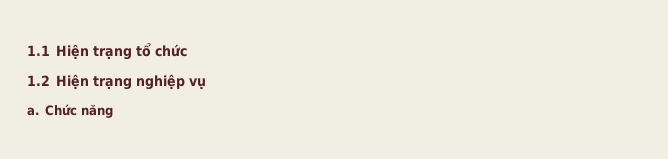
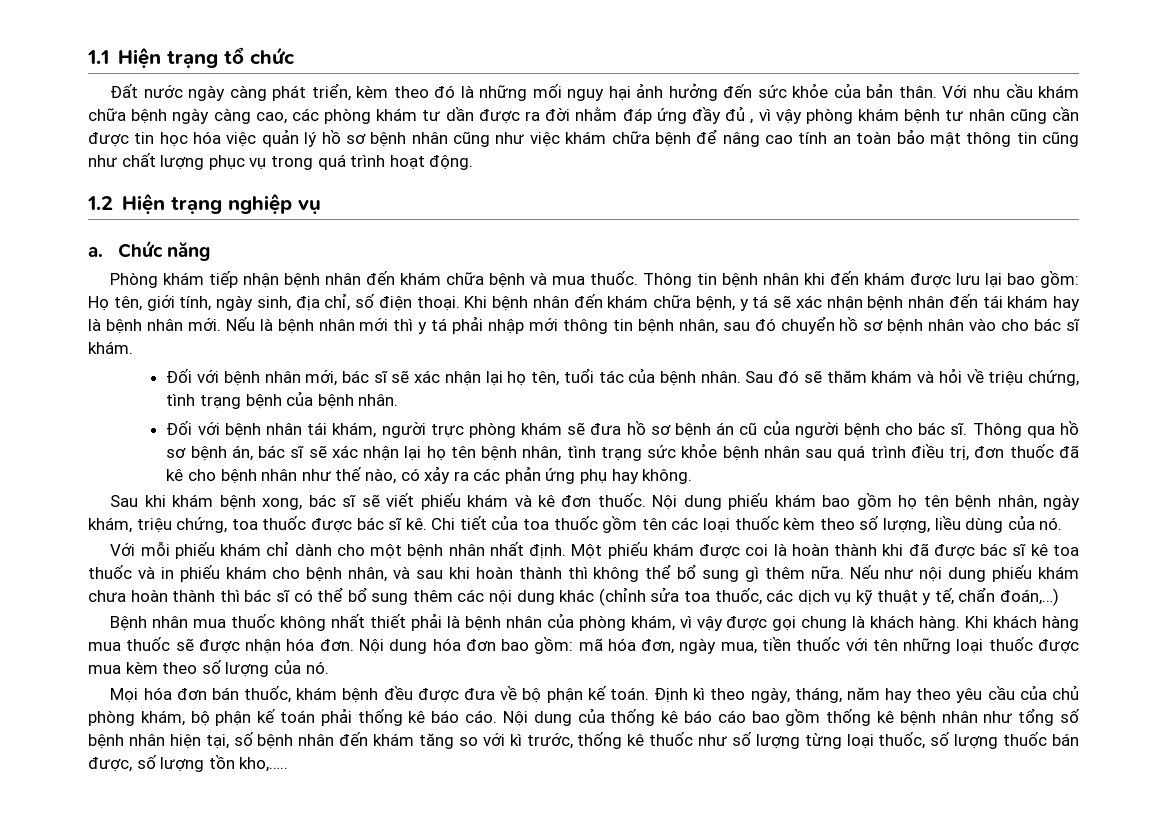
(188, 50) none -> [110,83,1080,101] [88,106,1080,124] [88,129,1079,147] [88,153,474,170] // Đất nước ngày càng phát triển, kèm theo đó là những mối nguy hại ảnh hưởng đến sức khỏe của bản thân. Với nhu cầu khám chữa bệnh ngày càng cao, các phòng khám tư dần được ra đời nhằm đáp ứng đầy đủ , vì vậy phòng khám bệnh tư nhân cũng cần được tin học hóa việc quản lý hồ sơ bệnh nhân cũng như việc khám chữa bệnh để nâng cao tính an toàn bảo mật thông tin cũng như chất lượng phục vụ trong quá trình hoạt động.
(114, 111) none -> [110,271,1080,288] [88,293,1080,311] [88,316,1080,334] [88,341,133,354] [166,368,1080,386] [166,391,399,409] [166,420,1080,438] [166,443,1080,461] [166,466,693,484] [110,493,1080,510] [88,515,1063,533] [110,541,1079,559] [88,564,1079,582] [88,587,1059,606] [110,613,1079,631] [88,637,1079,654] [88,659,329,677] [110,685,1079,703] [88,708,1080,726] [88,732,1079,749] [88,755,289,772] // Phòng khám tiếp nhận bệnh nhân đến khám chữa bệnh và mua thuốc. Thông tin bệnh nhân khi đến khám được lưu lại bao gồm: Họ tên, giới tính, ngày sinh, địa chỉ, số điện thoại. Khi bệnh nhân đến khám chữa bệnh, y tá sẽ xác nhận bệnh nhân đến tái khám hay là bệnh nhân mới. Nếu là bệnh nhân mới thì y tá phải nhập mới thông tin bệnh nhân, sau đó chuyển hồ sơ bệnh nhân vào cho bác sĩ khám. // Đối với bệnh nhân mới, bác sĩ sẽ xác nhận lại họ tên, tuổi tác của bệnh nhân. Sau đó sẽ thăm khám và hỏi về triệu chứng, tình trạng bệnh của bệnh nhân. // Đối với bệnh nhân tái khám, người trực phòng khám sẽ đưa hồ sơ bệnh án cũ của người bệnh cho bác sĩ. Thông qua hồ sơ bệnh án, bác sĩ sẽ xác nhận lại họ tên bệnh nhân, tình trạng sức khỏe bệnh nhân sau quá trình điều trị, đơn thuốc đã kê cho bệnh nhân như thế nào, có xảy ra các phản ứng phụ hay không. // Sau khi khám bệnh xong, bác sĩ sẽ viết phiếu khám và kê đơn thuốc. Nội dung phiếu khám bao gồm họ tên bệnh nhân, ngày khám, triệu chứng, toa thuốc được bác sĩ kê. Chi tiết của toa thuốc gồm tên các loại thuốc kèm theo số lượng, liều dùng của nó. // Với mỗi phiếu khám chỉ dành cho một bệnh nhân nhất định. Một phiếu khám được coi là hoàn thành khi đã được bác sĩ kê toa thuốc và in phiếu khám cho bệnh nhân, và sau khi hoàn thành thì không thể bổ sung gì thêm nữa. Nếu như nội dung phiếu khám chưa hoàn thành thì bác sĩ có thể bổ sung thêm các nội dung khác (chỉnh sửa toa thuốc, các dịch vụ kỹ thuật y tế, chẩn đoán,…) // Bệnh nhân mua thuốc không nhất thiết phải là bệnh nhân của phòng khám, vì vậy được gọi chung là khách hàng. Khi khách hàng mua thuốc sẽ được nhận hóa đơn. Nội dung hóa đơn bao gồm: mã hóa đơn, ngày mua, tiền thuốc với tên những loại thuốc được mua kèm theo số lượng của nó. // Mọi hóa đơn bán thuốc, khám bệnh đều được đưa về bộ phận kế toán. Định kì theo ngày, tháng, năm hay theo yêu cầu của chủ phòng khám, bộ phận kế toán phải thống kê báo cáo. Nội dung của thống kê báo cáo bao gồm thống kê bệnh nhân như tổng số bệnh nhân hiện tại, số bệnh nhân đến khám tăng so với kì trước, thống kê thuốc như số lượng từng loại thuốc, số lượng thuốc bán được, số lượng tồn kho,…..

